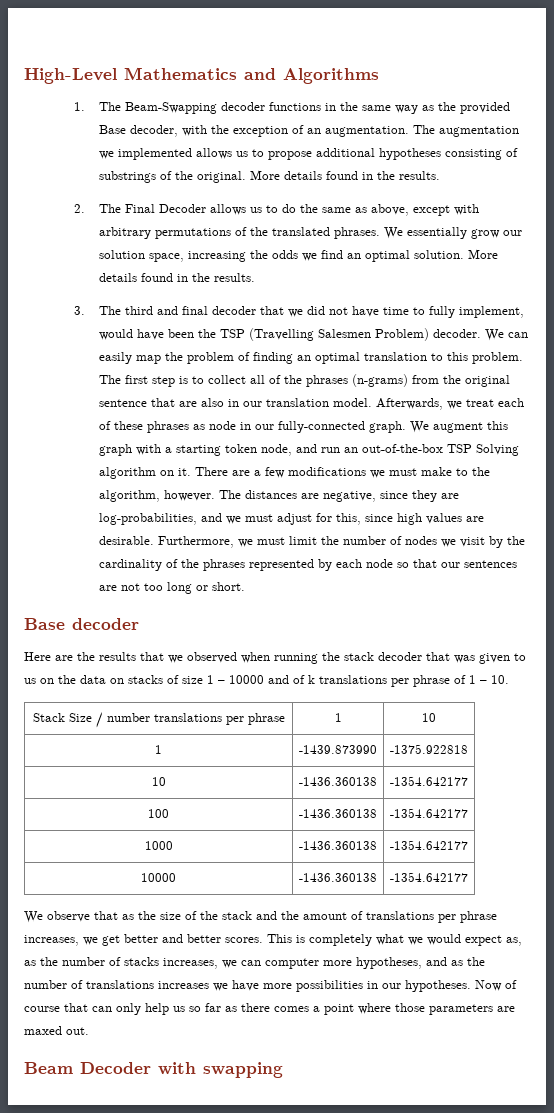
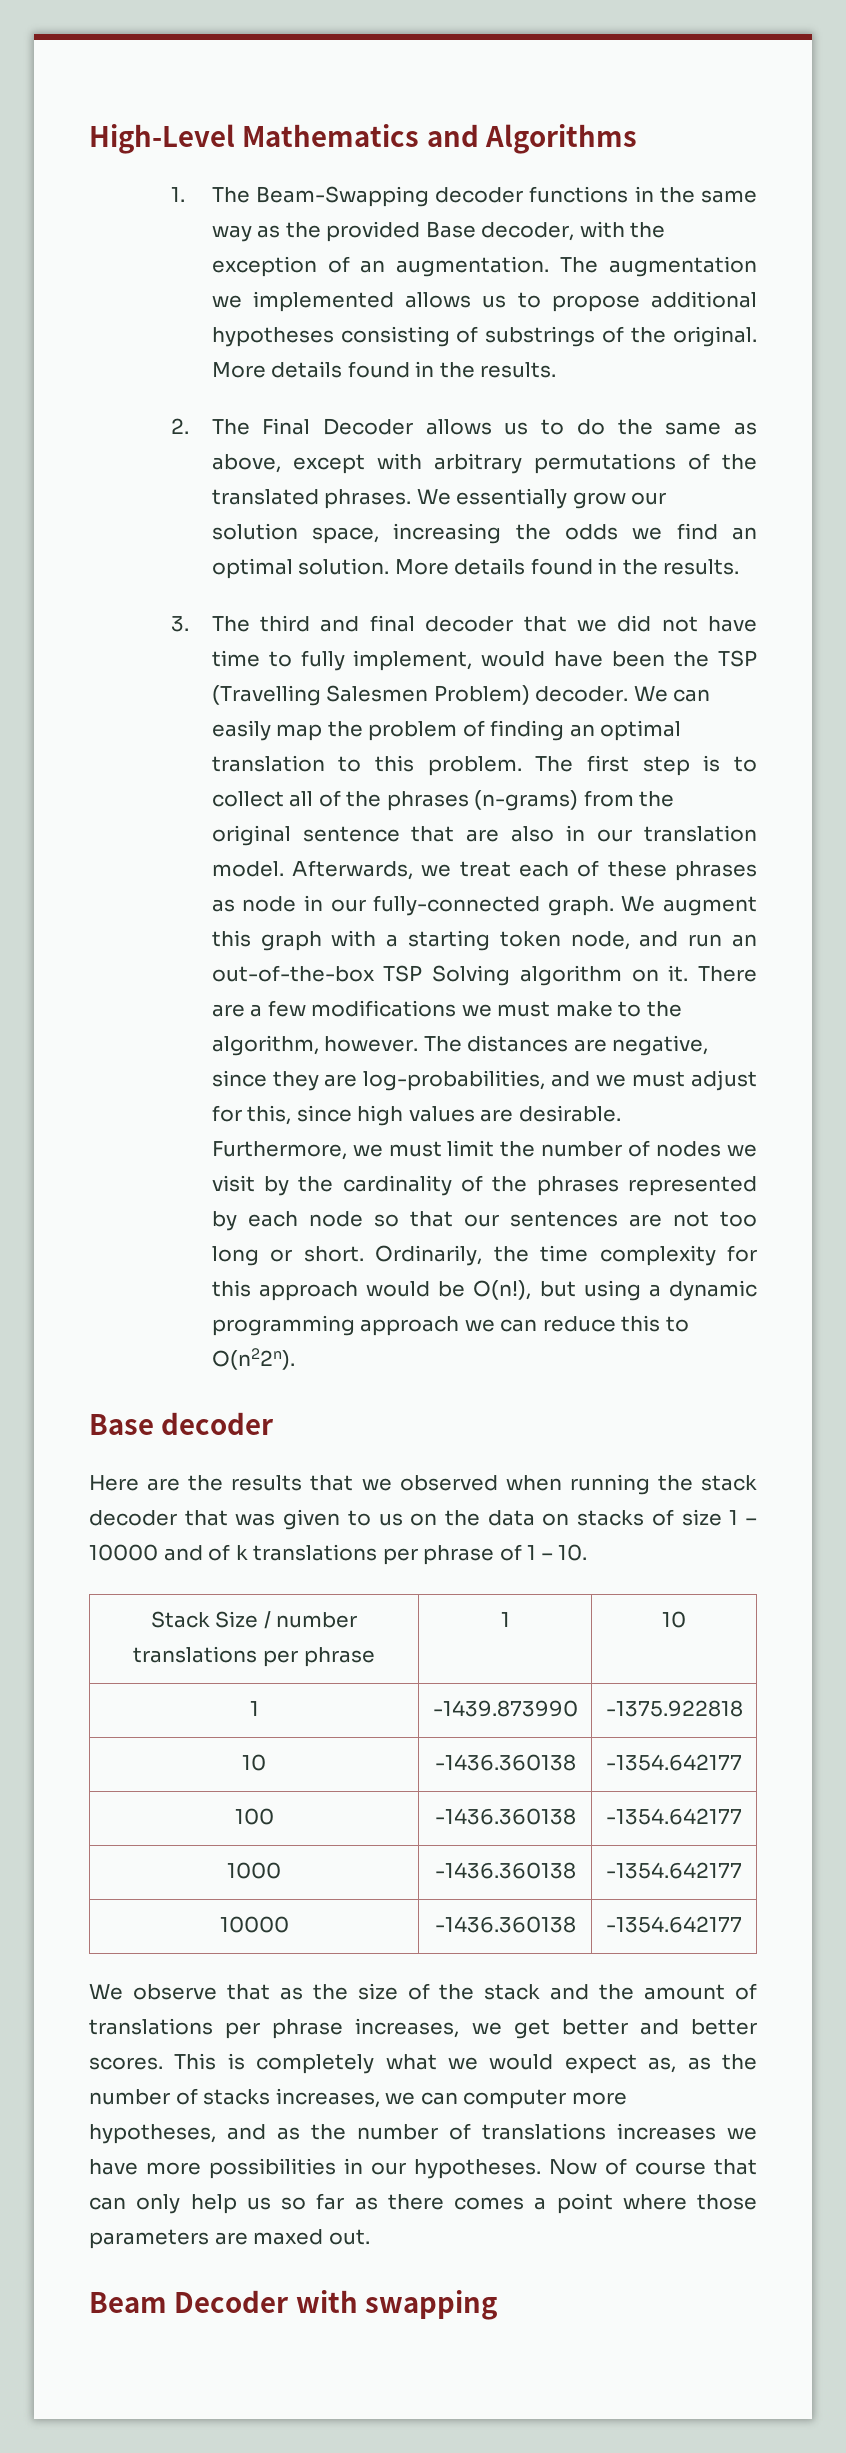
(245, 586) none -> [375,1245,757,1266] [211,1280,757,1301] [211,1315,689,1336] [211,1348,295,1370] Ordinarily, the time complexity for this approach would be O(n!), but using a dynamic programming approach we can reduce this to O(n22n).

